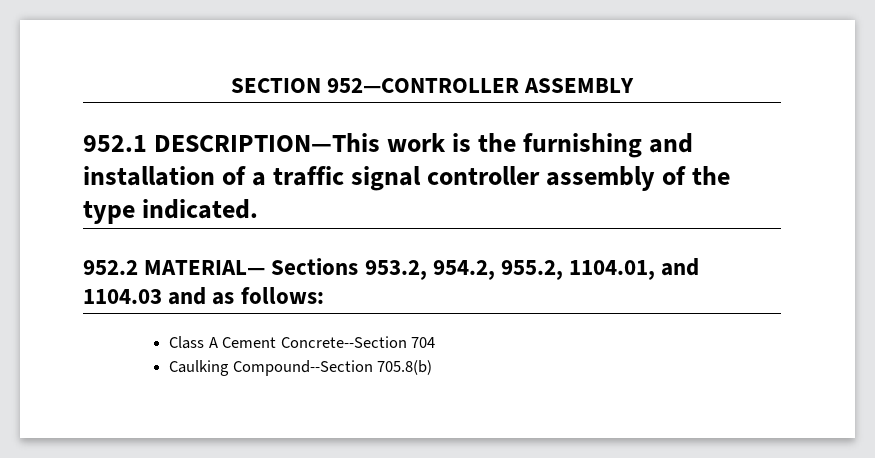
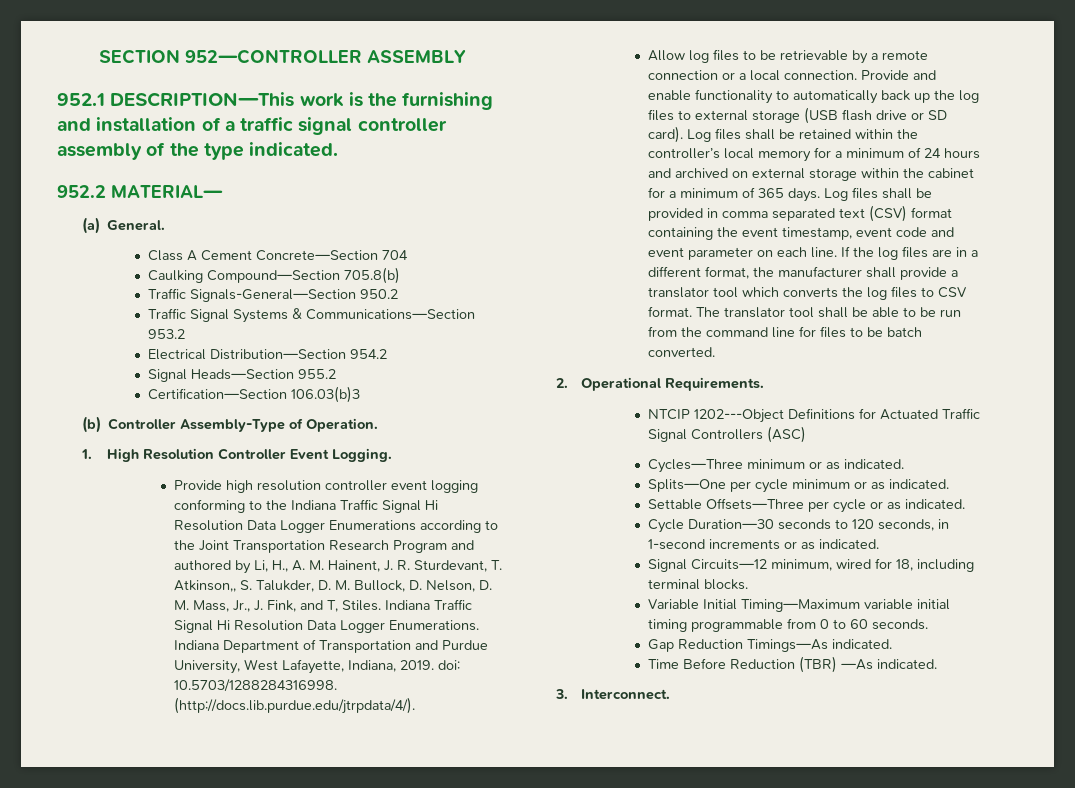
[271,258,700,280] [83,287,324,305] Sections 953.2, 954.2, 955.2, 1104.01, and 1104.03 and as follows: -> [82,217,166,234] // (a) General.
[280,336,407,348] Concrete--Section -> [256,250,379,261] Concrete—Section
[232,360,373,376] Compound--Section -> [207,270,341,283] Compound—Section
(433, 367) none -> [148,288,399,302] [148,308,476,323] [148,329,186,339] [148,349,388,360] [148,369,337,382] [148,386,361,403] [82,416,379,433] [81,448,393,462] [173,480,478,493] [173,499,438,513] [173,520,498,533] [173,540,474,553] [173,560,502,574] [173,580,492,592] [173,599,472,612] [173,620,479,633] [173,639,488,653] [173,659,460,674] [173,679,337,692] [173,697,415,714] [647,49,928,64] [647,70,936,81] [647,89,979,104] [647,107,947,124] [647,126,918,143] [647,147,980,162] [647,168,974,181] [647,187,932,202] [647,205,952,222] [647,227,954,240] [647,246,978,260] [647,266,958,280] [647,286,967,300] [647,306,961,318] [647,326,922,338] [647,347,715,357] [556,377,765,391] [647,408,980,423] [647,426,806,443] [647,459,904,473] [647,479,949,493] [647,498,965,513] [647,519,949,533] [647,539,879,550] [647,558,974,572] [647,579,748,590] [647,599,950,612] [647,618,928,632] [647,639,892,652] [647,656,937,673] [555,689,671,700] // Traffic Signals-General—Section 950.2 // Traffic Signal Systems & Communications—Section 953.2 // Electrical Distribution—Section 954.2 // Signal Heads—Section 955.2 // Certification—Section 106.03(b)3 // (b) Controller Assembly-Type of Operation. // 1. High Resolution Controller Event Logging. // Provide high resolution controller event logging conforming to the Indiana Traffic Signal Hi Resolution Data Logger Enumerations according to the Joint Transportation Research Program and authored by Li, H., A. M. Hainent, J. R. Sturdevant, T. Atkinson,, S. Talukder, D. M. Bullock, D. Nelson, D. M. Mass, Jr., J. Fink, and T, Stiles. Indiana Traffic Signal Hi Resolution Data Logger Enumerations. Indiana Department of Transportation and Purdue University, West Lafayette, Indiana, 2019. doi: 10.5703/1288284316998. (http://docs.lib.purdue.edu/jtrpdata/4/). // Allow log files to be retrievable by a remote connection or a local connection. Provide and enable functionality to automatically back up the log files to external storage (USB flash drive or SD card). Log files shall be retained within the controller’s local memory for a minimum of 24 hours and archived on external storage within the cabinet for a minimum of 365 days. Log files shall be provided in comma separated text (CSV) format containing the event timestamp, event code and event parameter on each line. If the log files are in a different format, the manufacturer shall provide a translator tool which converts the log files to CSV format. The translator tool shall be able to be run from the command line for files to be batch converted. // 2. Operational Requirements. // NTCIP 1202---Object Definitions for Actuated Traffic Signal Controllers (ASC) // Cycles—Three minimum or as indicated. // Splits—One per cycle minimum or as indicated. // Settable Offsets—Three per cycle or as indicated. // Cycle Duration—30 seconds to 120 seconds, in 1-second increments or as indicated. // Signal Circuits—12 minimum, wired for 18, including terminal blocks. // Variable Initial Timing—Maximum variable initial timing programmable from 0 to 60 seconds. // Gap Reduction Timings—As indicated. // Time Before Reduction (TBR) —As indicated. // 3. Interconnect.

